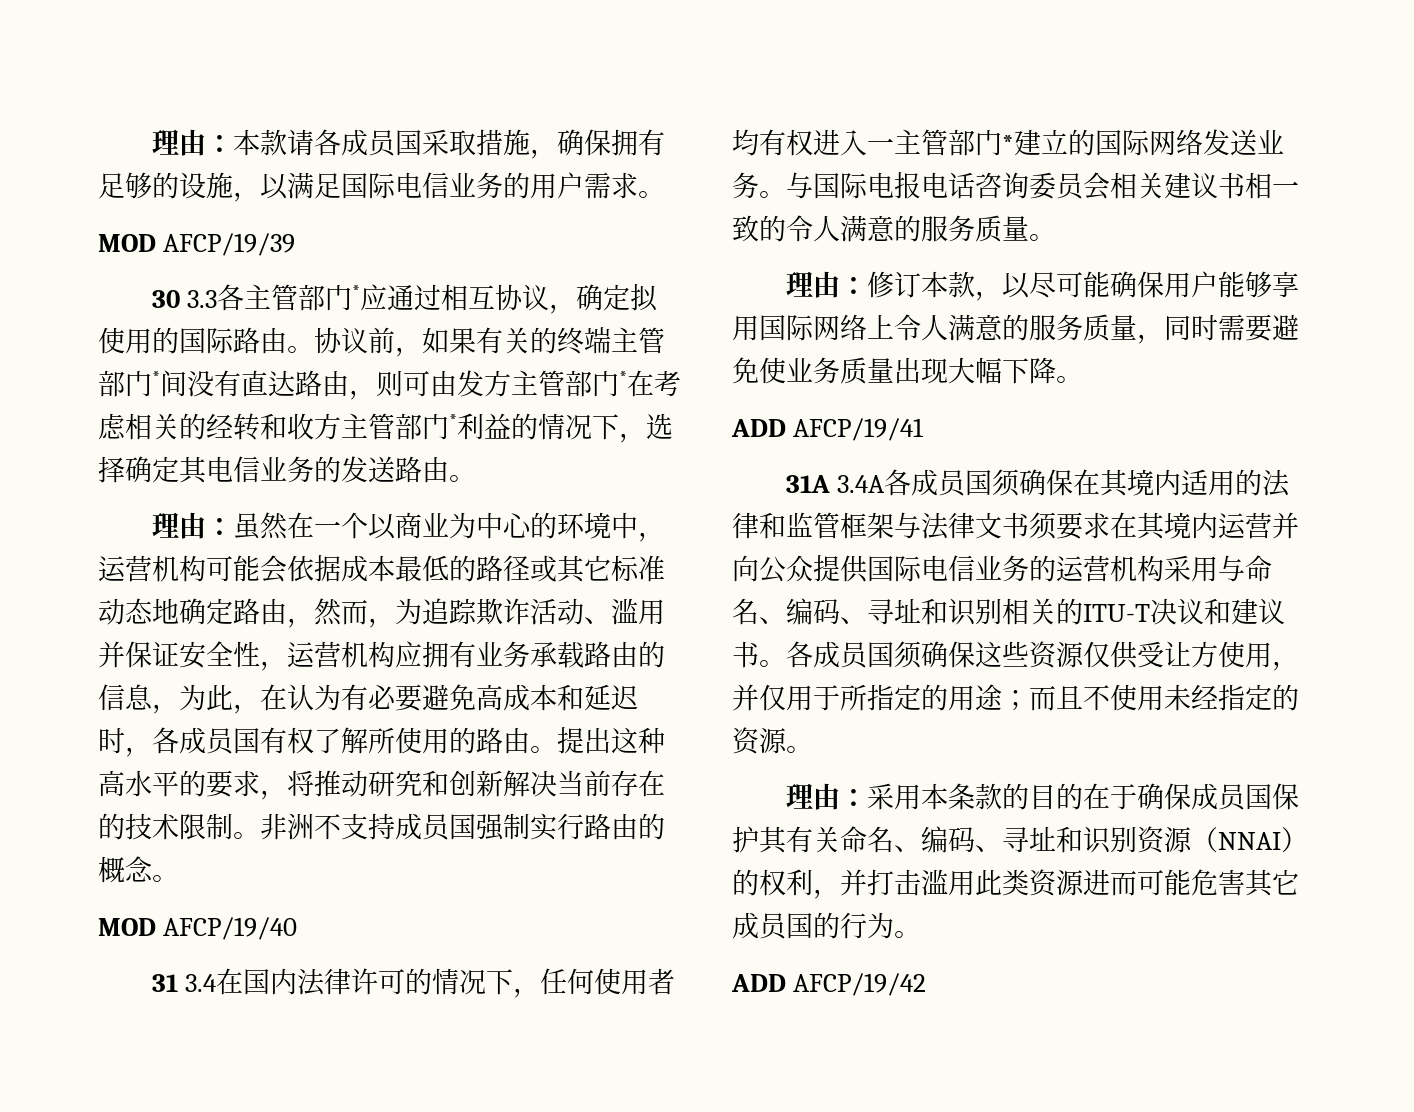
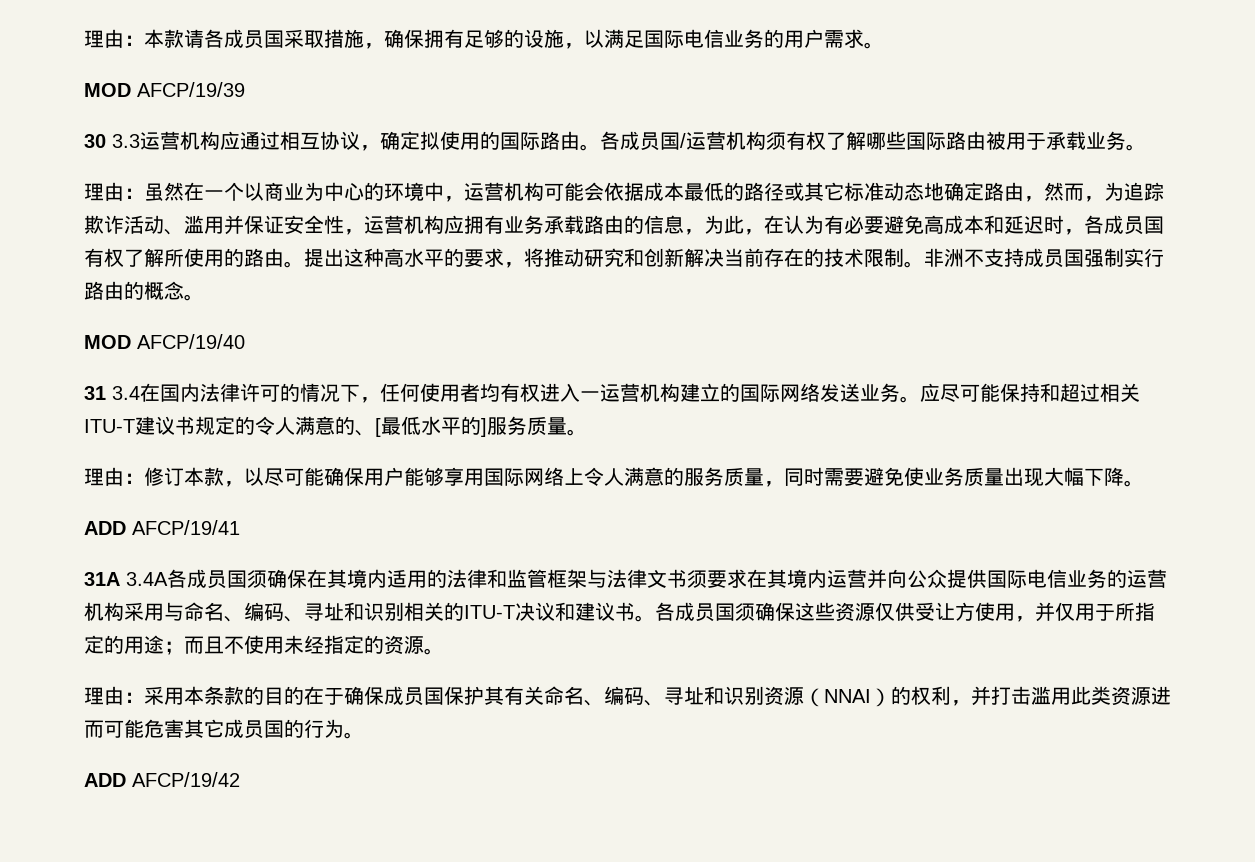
[217,284,361,311] 各主管部门* -> [140,131,220,150] 运营机构
[314,327,665,357] [98,370,681,400] [98,413,673,443] [98,456,449,484] 协议前，如果有关的终端主管部门*间没有直达路由，则可由发方主管部门*在考虑相关的经转和收方主管部门*利益的情况下，选择确定其电信业务的发送路由 -> [600,131,1126,151] 各成员国/运营机构须有权了解哪些国际路由被用于承载业务
[894,129,1014,156] 主管部门* -> [600,383,680,402] 运营机构
[786,172,1299,200] [732,215,921,242] 与国际电报电话咨询委员会相关建议书相一致的令人满意的 -> [920,383,1140,402] [84,416,487,437] 应尽可能保持和超过相关ITU-T建议书规定的令人满意的、[最低水平的]

